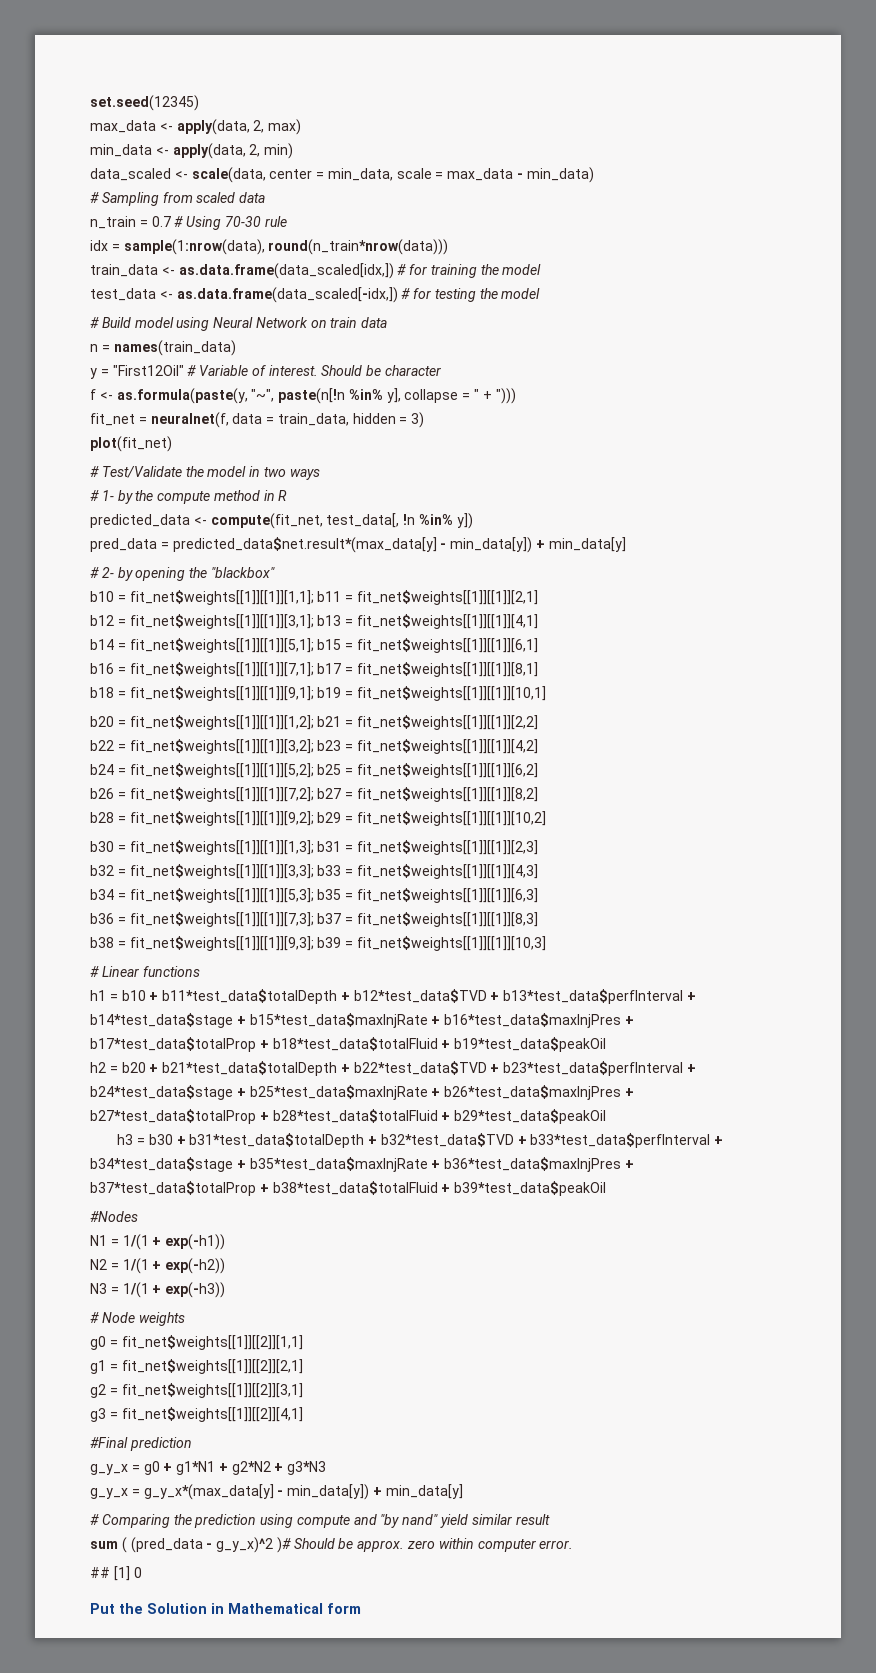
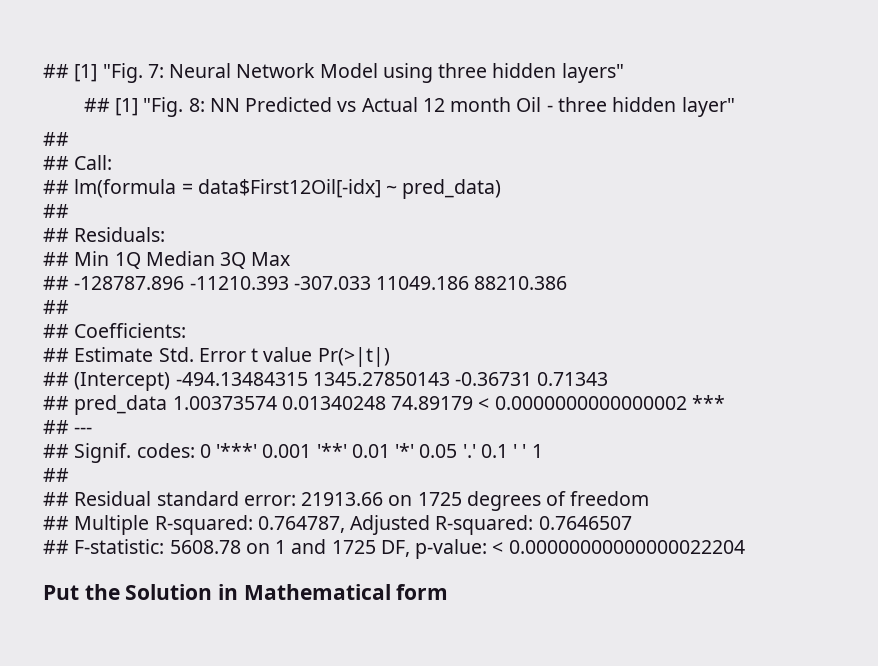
[90,95,199,111] [90,119,302,135] [90,143,294,159] [90,167,594,183] [90,192,266,206] [90,216,287,230] [90,239,449,255] [90,263,542,279] [90,287,541,303] [90,317,388,331] [90,340,236,356] [90,365,442,379] [90,388,516,404] [90,412,425,428] [90,436,172,452] [90,466,320,480] [90,490,288,504] [90,513,473,529] [90,537,626,553] [90,567,275,581] [90,590,538,605] [90,614,538,629] [90,638,538,653] [90,662,538,677] [90,686,546,701] [90,715,538,730] [90,739,538,754] [90,763,538,778] [90,787,538,802] [90,811,546,826] [90,840,538,855] [90,864,538,879] [90,888,538,903] [90,912,538,927] [90,936,546,951] [90,966,200,977] [90,989,697,1004] [90,1013,634,1028] [90,1037,607,1052] [90,1061,697,1076] [90,1085,634,1100] [90,1109,607,1124] [117,1133,724,1148] [90,1157,634,1172] [90,1181,607,1196] [90,1211,138,1222] [90,1234,226,1250] [90,1258,226,1274] [90,1282,226,1298] [90,1312,185,1326] [90,1335,303,1350] [90,1359,303,1374] [90,1383,303,1398] [90,1407,303,1422] [90,1437,192,1451] [90,1461,327,1475] [90,1484,463,1500] [90,1514,550,1528] [90,1537,574,1553] [90,1566,142,1581] set.seed(12345) // max_data <- apply(data, 2, max) // min_data <- apply(data, 2, min) // data_scaled <- scale(data, center = min_data, scale = max_data - min_data) // # Sampling from scaled data // n_train = 0.7 # Using 70-30 rule // idx = sample(1:nrow(data), round(n_train*nrow(data))) // train_data <- as.data.frame(data_scaled[idx,]) # for training the model // test_data <- as.data.frame(data_scaled[-idx,]) # for testing the model // # Build model using Neural Network on train data // n = names(train_data) // y = "First12Oil" # Variable of interest. Should be character // f <- as.formula(paste(y, "~", paste(n[!n %in% y], collapse = " + "))) // fit_net = neuralnet(f, data = train_data, hidden = 3) // plot(fit_net) // # Test/Validate the model in two ways // # 1- by the compute method in R // predicted_data <- compute(fit_net, test_data[, !n %in% y]) // pred_data = predicted_data$net.result*(max_data[y] - min_data[y]) + min_data[y] // # 2- by opening the "blackbox" // b10 = fit_net$weights[[1]][[1]][1,1]; b11 = fit_net$weights[[1]][[1]][2,1] // b12 = fit_net$weights[[1]][[1]][3,1]; b13 = fit_net$weights[[1]][[1]][4,1] // b14 = fit_net$weights[[1]][[1]][5,1]; b15 = fit_net$weights[[1]][[1]][6,1] // b16 = fit_net$weights[[1]][[1]][7,1]; b17 = fit_net$weights[[1]][[1]][8,1] // b18 = fit_net$weights[[1]][[1]][9,1]; b19 = fit_net$weights[[1]][[1]][10,1] // b20 = fit_net$weights[[1]][[1]][1,2]; b21 = fit_net$weights[[1]][[1]][2,2] // b22 = fit_net$weights[[1]][[1]][3,2]; b23 = fit_net$weights[[1]][[1]][4,2] // b24 = fit_net$weights[[1]][[1]][5,2]; b25 = fit_net$weights[[1]][[1]][6,2] // b26 = fit_net$weights[[1]][[1]][7,2]; b27 = fit_net$weights[[1]][[1]][8,2] // b28 = fit_net$weights[[1]][[1]][9,2]; b29 = fit_net$weights[[1]][[1]][10,2] // b30 = fit_net$weights[[1]][[1]][1,3]; b31 = fit_net$weights[[1]][[1]][2,3] // b32 = fit_net$weights[[1]][[1]][3,3]; b33 = fit_net$weights[[1]][[1]][4,3] // b34 = fit_net$weights[[1]][[1]][5,3]; b35 = fit_net$weights[[1]][[1]][6,3] // b36 = fit_net$weights[[1]][[1]][7,3]; b37 = fit_net$weights[[1]][[1]][8,3] // b38 = fit_net$weights[[1]][[1]][9,3]; b39 = fit_net$weights[[1]][[1]][10,3] // # Linear functions // h1 = b10 + b11*test_data$totalDepth + b12*test_data$TVD + b13*test_data$perfInterval + b14*test_data$stage + b15*test_data$maxInjRate + b16*test_data$maxInjPres + b17*test_data$totalProp + b18*test_data$totalFluid + b19*test_data$peakOil // h2 = b20 + b21*test_data$totalDepth + b22*test_data$TVD + b23*test_data$perfInterval + b24*test_data$stage + b25*test_data$maxInjRate + b26*test_data$maxInjPres + b27*test_data$totalProp + b28*test_data$totalFluid + b29*test_data$peakOil // h3 = b30 + b31*test_data$totalDepth + b32*test_data$TVD + b33*test_data$perfInterval + b34*test_data$stage + b35*test_data$maxInjRate + b36*test_data$maxInjPres + b37*test_data$totalProp + b38*test_data$totalFluid + b39*test_data$peakOil // #Nodes // N1 = 1/(1 + exp(-h1)) // N2 = 1/(1 + exp(-h2)) // N3 = 1/(1 + exp(-h3)) // # Node weights // g0 = fit_net$weights[[1]][[2]][1,1] // g1 = fit_net$weights[[1]][[2]][2,1] // g2 = fit_net$weights[[1]][[2]][3,1] // g3 = fit_net$weights[[1]][[2]][4,1] // #Final prediction // g_y_x = g0 + g1*N1 + g2*N2 + g3*N3 // g_y_x = g_y_x*(max_data[y] - min_data[y]) + min_data[y] // # Comparing the prediction using compute and "by nand" yield similar result // sum ( (pred_data - g_y_x)^2 )# Should be approx. zero within computer error. // ## [1] 0 -> [43,63,624,83] [83,97,735,117] [43,132,69,146] [43,155,113,170] [43,179,502,199] [43,204,69,218] [43,227,166,242] [43,251,291,269] [43,276,568,290] [43,300,69,314] [43,323,187,338] [43,347,390,367] [43,372,609,391] [43,395,725,415] [43,420,93,434] [43,443,543,463] [43,468,69,482] [43,491,650,511] [43,515,632,535] [43,539,745,559] ## [1] "Fig. 7: Neural Network Model using three hidden layers" // ## [1] "Fig. 8: NN Predicted vs Actual 12 month Oil - three hidden layer" // ## // ## Call: // ## lm(formula = data$First12Oil[-idx] ~ pred_data) // ## // ## Residuals: // ## Min 1Q Median 3Q Max // ## -128787.896 -11210.393 -307.033 11049.186 88210.386 // ## // ## Coefficients: // ## Estimate Std. Error t value Pr(>|t|) // ## (Intercept) -494.13484315 1345.27850143 -0.36731 0.71343 // ## pred_data 1.00373574 0.01340248 74.89179 < 0.0000000000000002 *** // ## --- // ## Signif. codes: 0 '***' 0.001 '**' 0.01 '*' 0.05 '.' 0.1 ' ' 1 // ## // ## Residual standard error: 21913.66 on 1725 degrees of freedom // ## Multiple R-squared: 0.764787, Adjusted R-squared: 0.7646507 // ## F-statistic: 5608.78 on 1 and 1725 DF, p-value: < 0.00000000000000022204

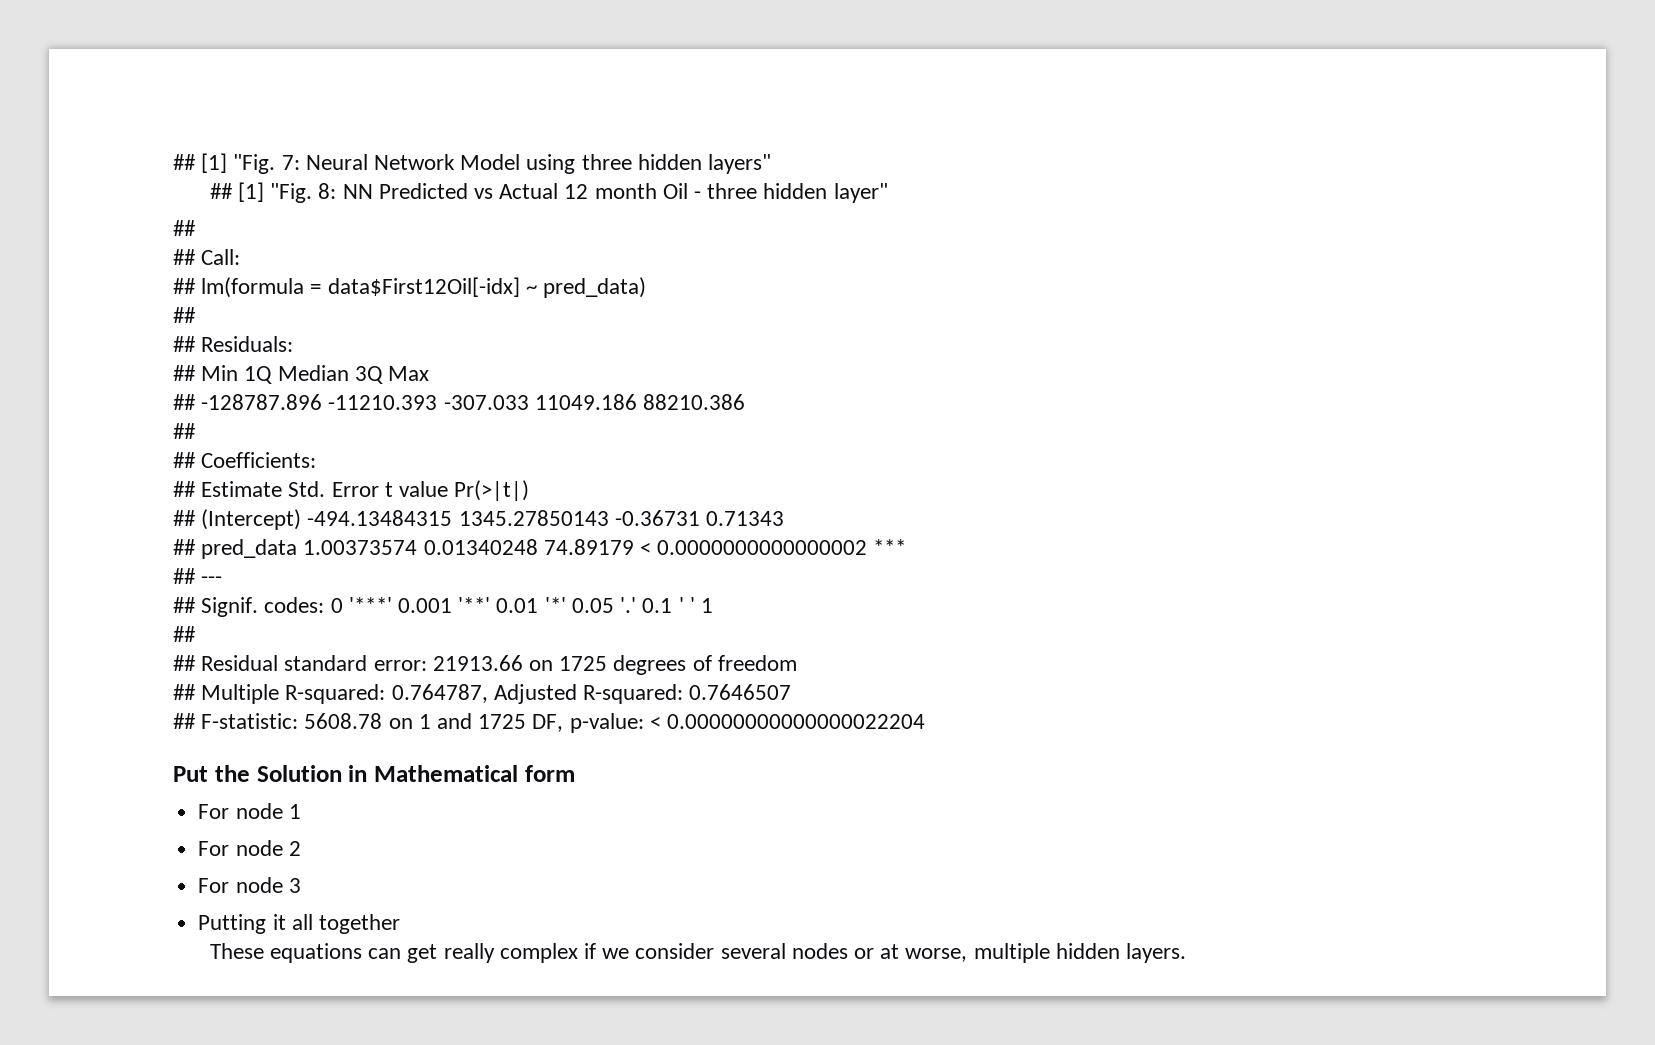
(449, 592) none -> [198,803,301,819] [198,840,301,856] [198,877,301,893] [198,914,400,934] [209,943,1187,963] // For node 1 // For node 2 // For node 3 // Putting it all together // These equations can get really complex if we consider several nodes or at worse, multiple hidden layers.

